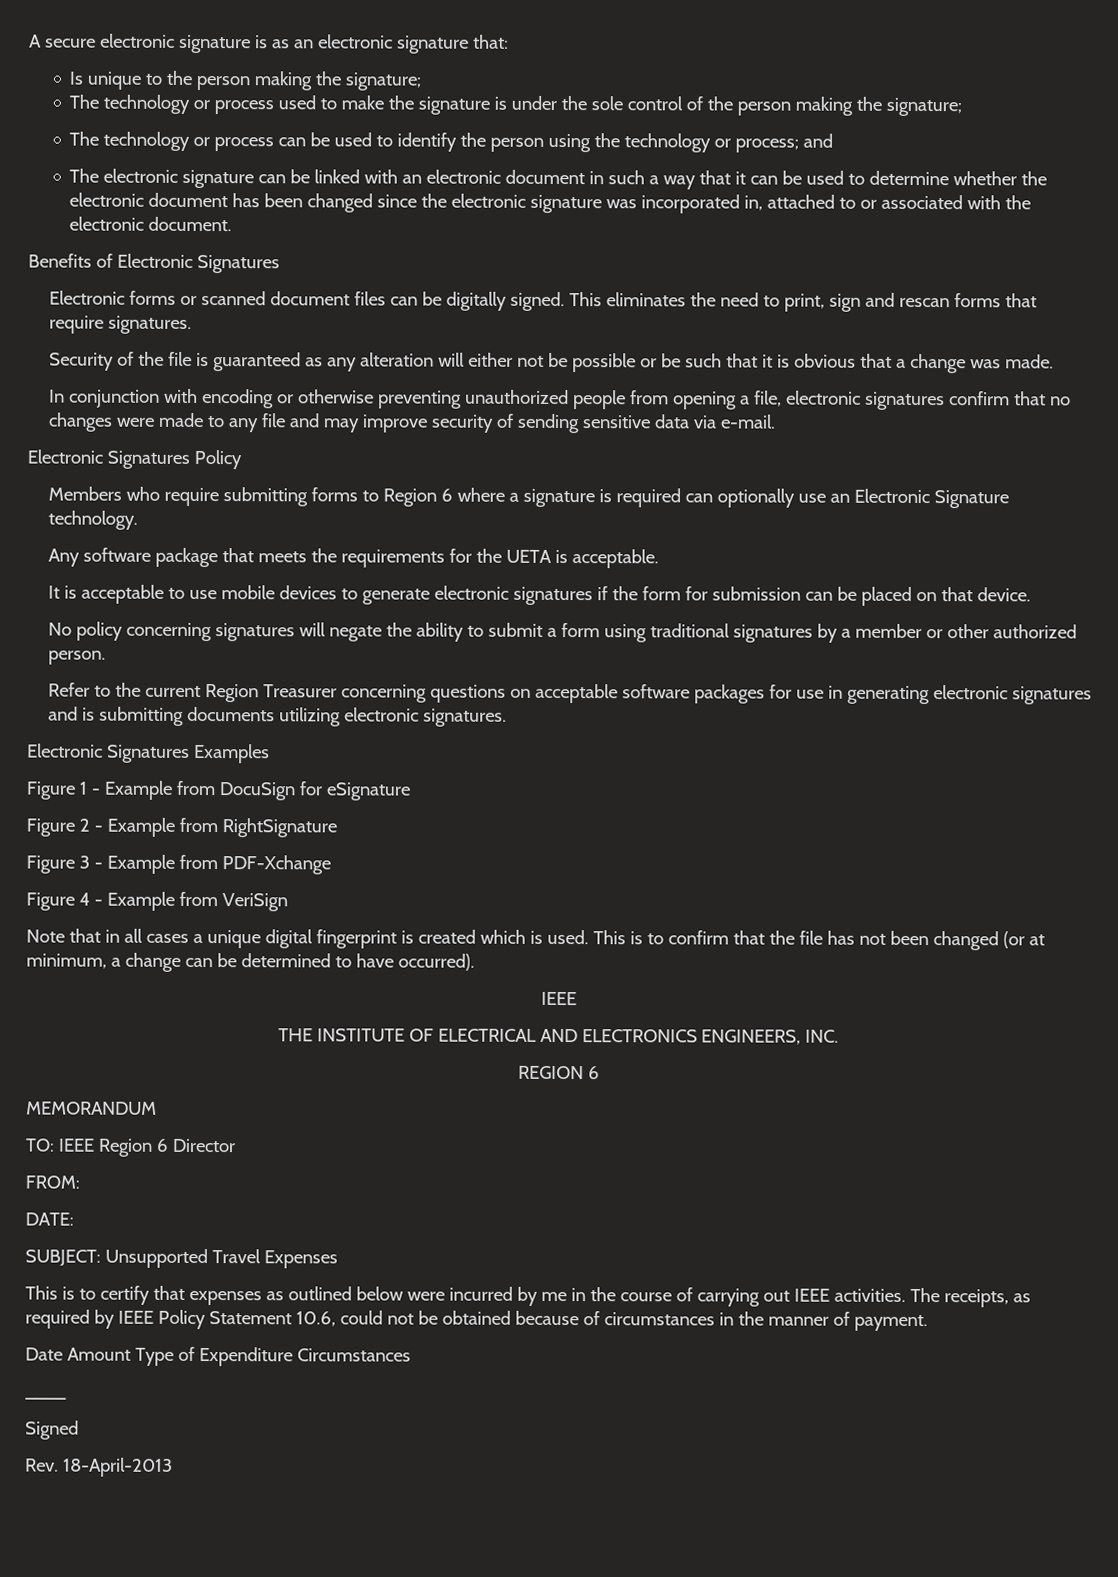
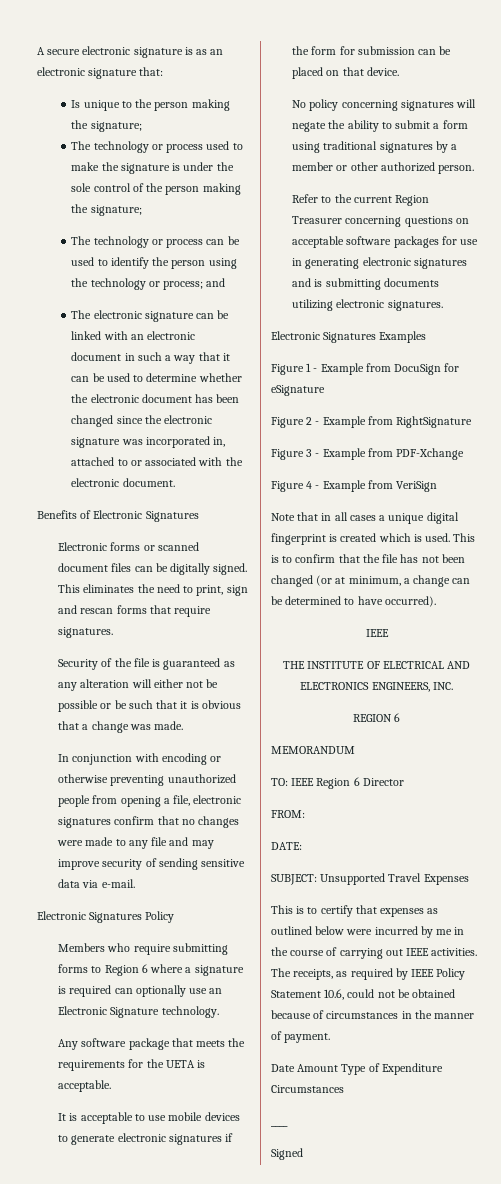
[25,1457,173,1477] // Rev. 18-April-2013 -> (303, 1154) none

